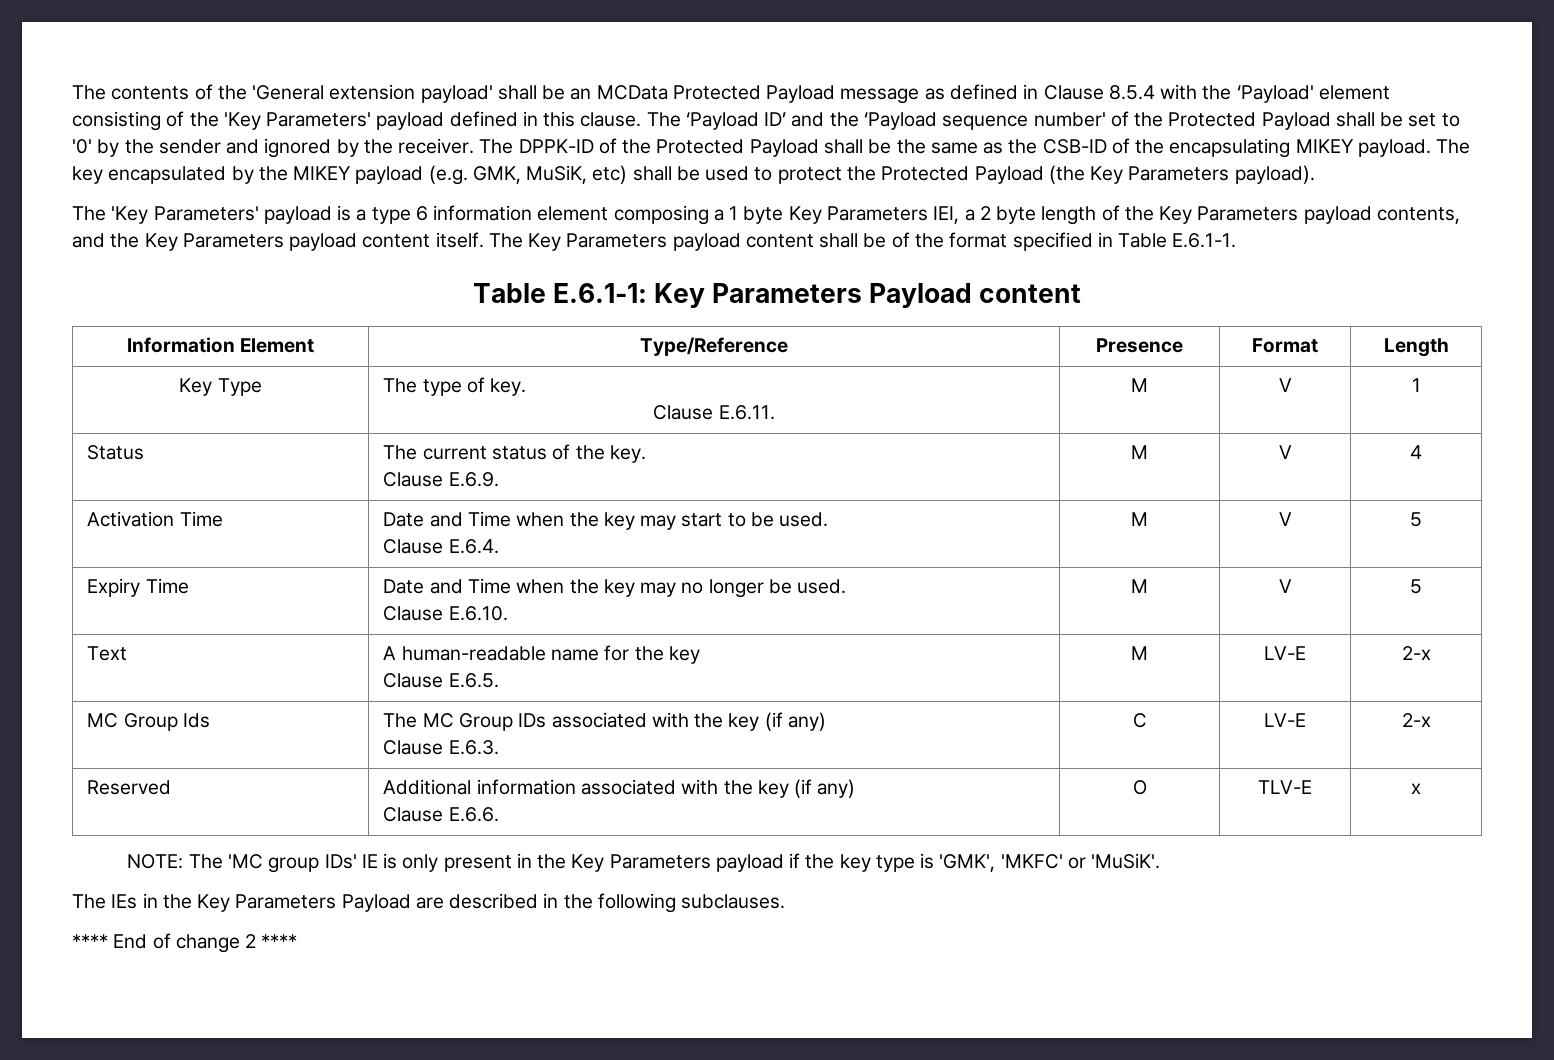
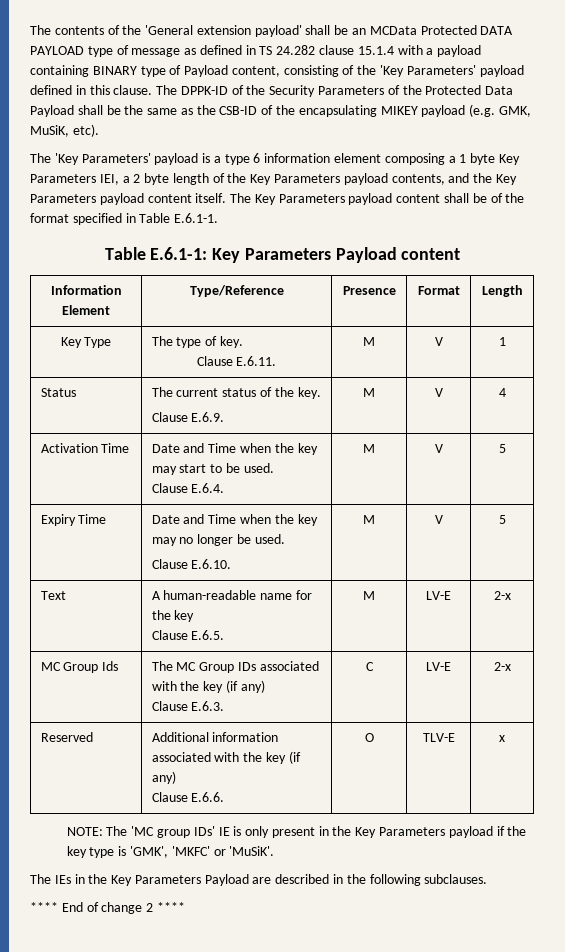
[766,84,1390,104] Payload message as defined in Clause 8.5.4 with the ‘Payload' element -> [480,26,514,35] [30,45,482,57] [30,65,280,77] DATA PAYLOAD type of message as defined in TS 24.282 clause 15.1.4 with a payload containing BINARY type of Payload content,
[685,111,1460,130] [72,138,745,158] ‘Payload ID’ and the ‘Payload sequence number' of the Protected Payload shall be set to '0' by the sender and ignored by the receiver. The DPPK-ID of the Protected -> [180,85,514,97] DPPK-ID of the Security Parameters of the Protected Data
[1357,139,1471,157] [72,165,1315,185] payload. The key encapsulated by the MIKEY payload (e.g. GMK, MuSiK, etc) shall be used to protect the Protected Payload (the Key Parameters payload). -> [421,104,531,117] [30,124,99,137] payload (e.g. GMK, MuSiK, etc).

